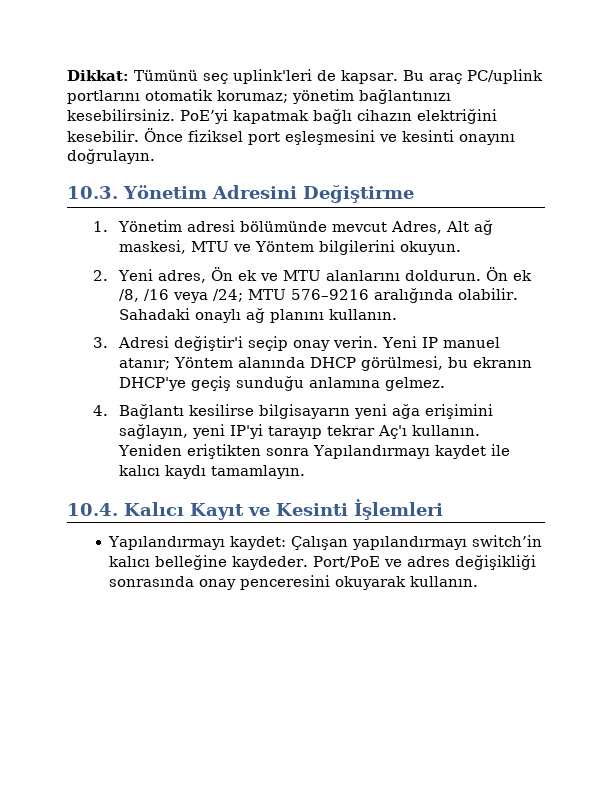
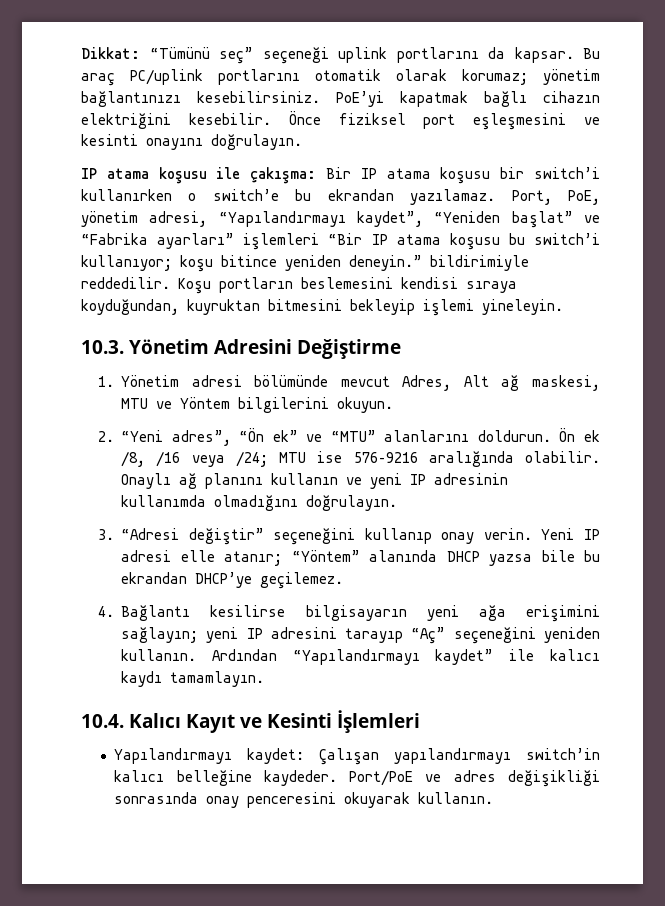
[134,69,336,84] Tümünü seç uplink'leri de -> [149,47,505,64] “Tümünü seç” seçeneği uplink portlarını da
(213, 95) none -> [396,69,447,81] olarak
(155, 156) none -> [81,167,600,184] [81,189,600,205] [81,211,600,228] [81,233,600,250] [81,255,529,272] [81,277,517,294] [81,299,563,316] // IP atama koşusu ile çakışma: Bir IP atama koşusu bir switch’i kullanırken o switch’e bu ekrandan yazılamaz. Port, PoE, yönetim adresi, “Yapılandırmayı kaydet”, “Yeniden başlat” ve “Fabrika ayarları” işlemleri “Bir IP atama koşusu bu switch’i kullanıyor; koşu bitince yeniden deneyin.” bildirimiyle reddedilir. Koşu portların beslemesini kendisi sıraya koyduğundan, kuyruktan bitmesini bekleyip işlemi yineleyin.
[117,267,321,283] Yeni adres, Ön ek ve MTU -> [121,428,376,446] “Yeni adres”, “Ön ek” ve “MTU”
(286, 294) none -> [317,451,343,463] ise
[118,308,397,323] [92,336,500,351] [118,356,532,371] [118,376,445,391] Sahadaki onaylı ağ planını kullanın. // 3. Adresi değiştir'i seçip onay verin. Yeni IP manuel atanır; Yöntem alanında DHCP görülmesi, bu ekranın DHCP'ye geçiş sunduğu anlamına gelmez. -> [121,473,509,489] [121,495,398,511] [97,528,601,545] [121,550,600,566] [121,572,344,589] Onaylı ağ planını kullanın ve yeni IP adresinin kullanımda olmadığını doğrulayın. // 3. “Adresi değiştir” seçeneğini kullanıp onay verin. Yeni IP adresi elle atanır; “Yöntem” alanında DHCP yazsa bile bu ekrandan DHCP’ye geçilemez.
[118,424,480,439] [117,444,486,459] sağlayın, yeni IP'yi tarayıp tekrar Aç'ı kullanın. Yeniden eriştikten sonra Yapılandırmayı kaydet -> [121,627,600,644] [121,649,494,665] sağlayın; yeni IP adresini tarayıp “Aç” seçeneğini yeniden kullanın. Ardından “Yapılandırmayı kaydet”

